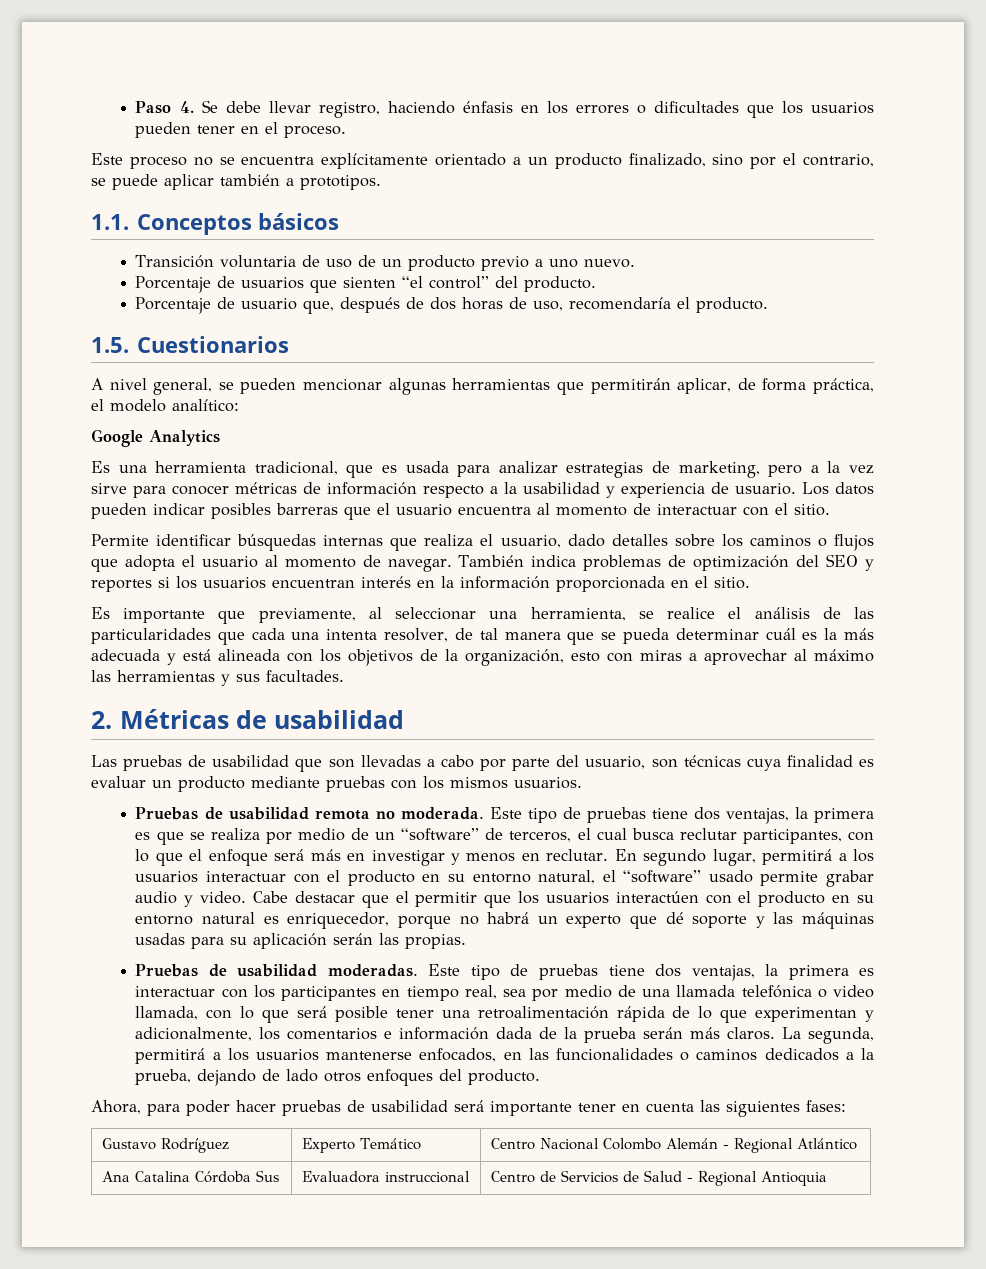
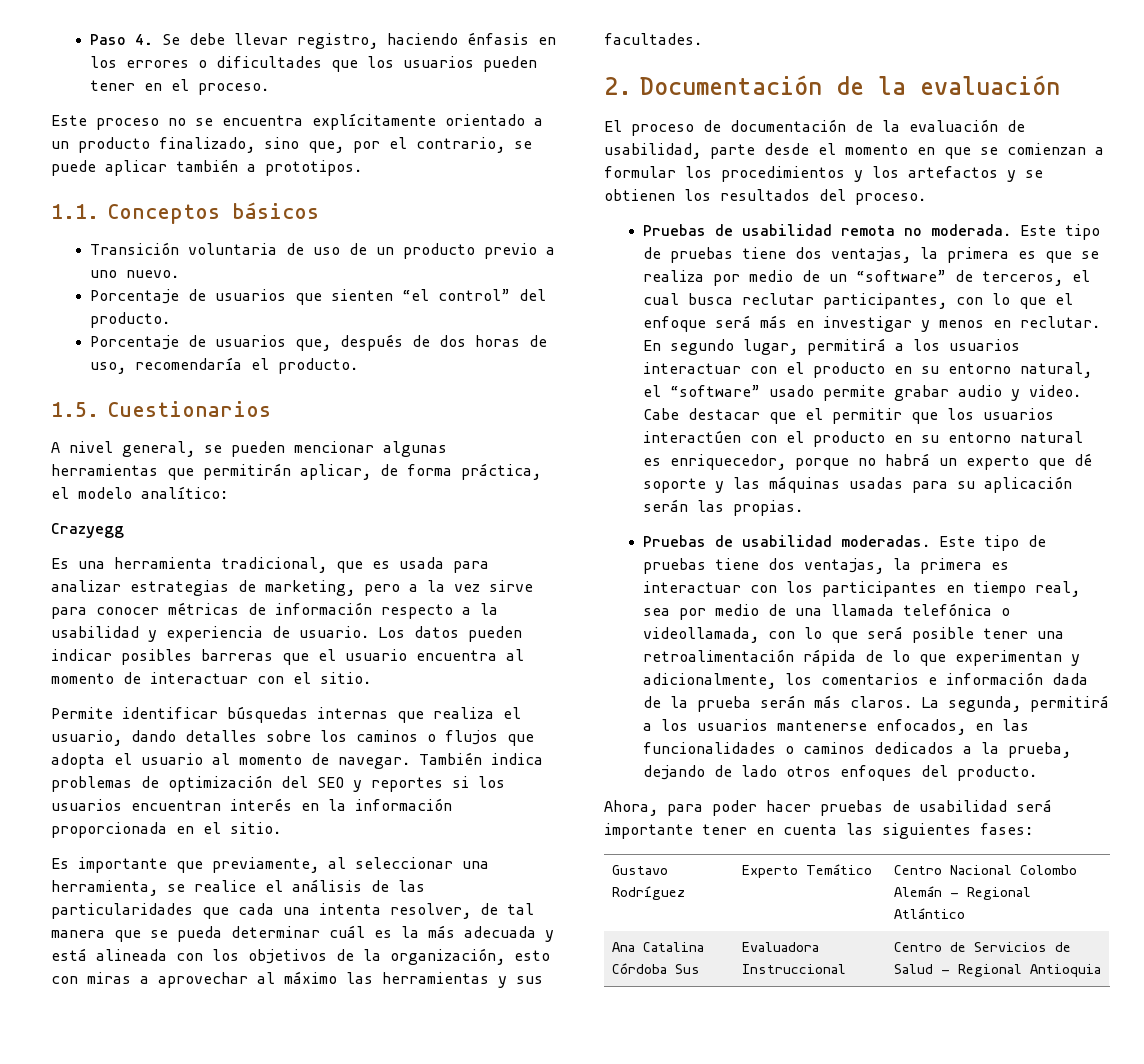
(744, 160) none -> [308,141,344,153] que,
[241,298,298,310] usuario -> [215,335,287,347] usuarios
[91,429,220,447] Google Analytics -> [51,523,124,538] Crazyegg
[567,534,605,547] dado -> [131,730,176,742] dando
[120,709,405,729] [91,755,875,772] [91,776,582,792] Métricas de usabilidad // Las pruebas de usabilidad que son llevadas a cabo por parte del usuario, son técnicas cuya finalidad es evaluar un producto mediante pruebas con los mismos usuarios. -> [640,75,1060,95] [604,119,1025,136] [604,143,1104,159] [604,166,1043,182] [604,189,926,205] Documentación de la evaluación // El proceso de documentación de la evaluación de usabilidad, parte desde el momento en que se comienzan a formular los procedimientos y los artefactos y se obtienen los resultados del proceso.
[833,985,875,998] [135,1006,199,1020] video llamada, -> [643,627,760,643] videollamada,
[384,1171,470,1183] instruccional -> [741,964,846,974] Instruccional

